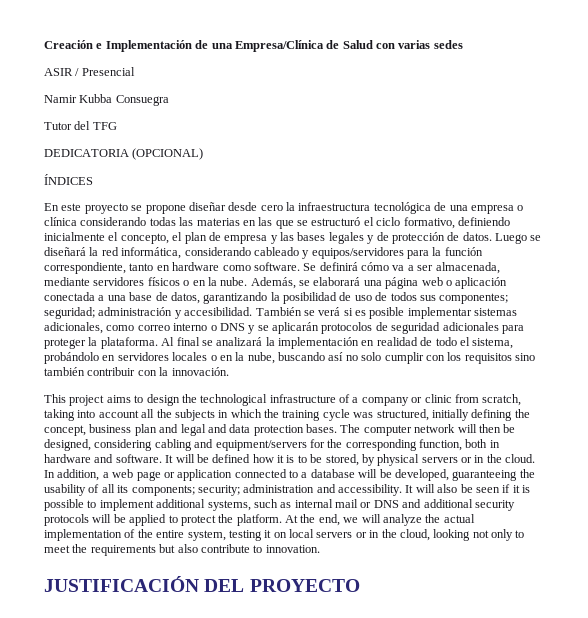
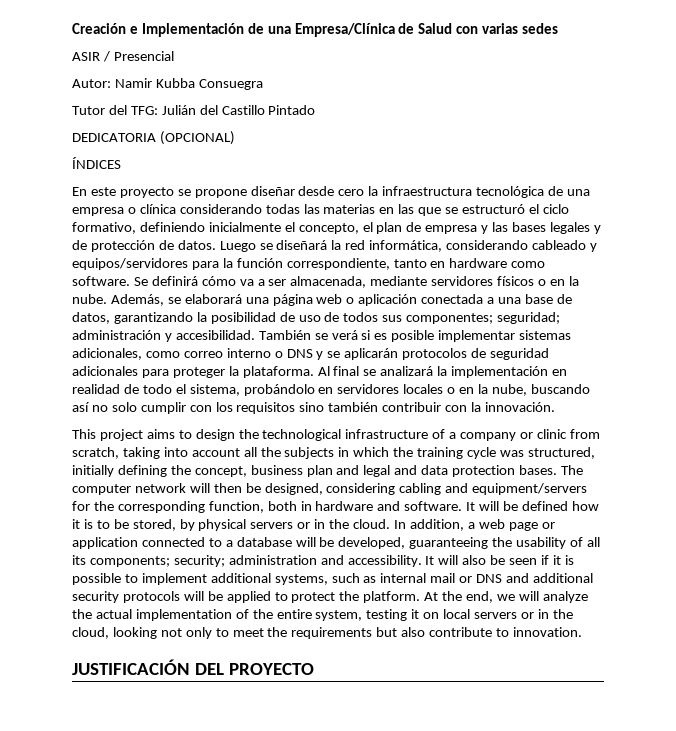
(135, 71) none -> [72,79,111,88] Autor:
[92,122,117,130] TFG -> [130,105,316,115] TFG: Julián del Castillo Pintado

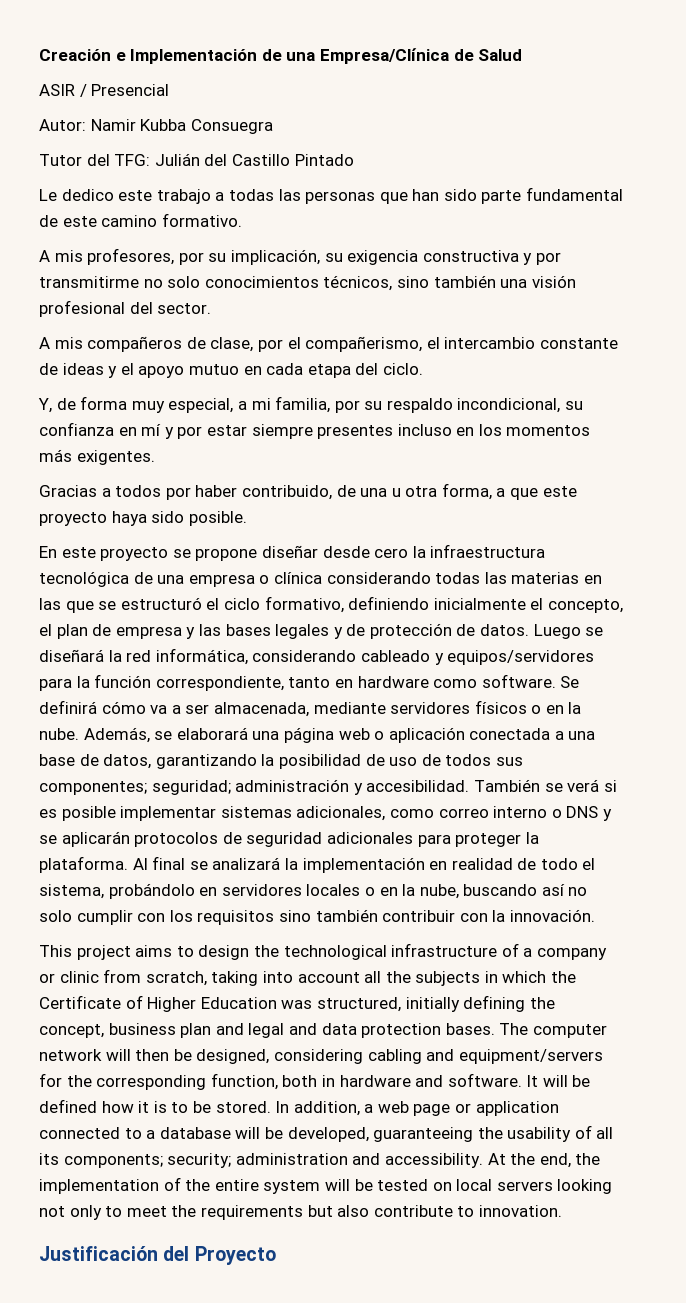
[456,23,559,34] con varias sedes -> (523, 55) none
[72,131,235,145] [72,157,121,169] DEDICATORIA (OPCIONAL) // ÍNDICES -> [39,187,624,204] [39,213,242,227] [39,248,561,265] [39,275,576,291] [39,300,212,317] [39,336,618,352] [39,363,423,378] [38,396,584,413] [39,422,591,439] [39,449,155,465] [39,483,577,500] [39,511,247,526] Le dedico este trabajo a todas las personas que han sido parte fundamental de este camino formativo. // A mis profesores, por su implicación, su exigencia constructiva y por transmitirme no solo conocimientos técnicos, sino también una visión profesional del sector. // A mis compañeros de clase, por el compañerismo, el intercambio constante de ideas y el apoyo mutuo en cada etapa del ciclo. // Y, de forma muy especial, a mi familia, por su respaldo incondicional, su confianza en mí y por estar siempre presentes incluso en los momentos más exigentes. // Gracias a todos por haber contribuido, de una u otra forma, a que este proyecto haya sido posible.
[417,447,497,459] training cycle -> [39,995,277,1012] Certificate of Higher Education
[132,519,391,531] stored, by physical servers or in the cloud. -> [215,1101,271,1113] stored.
[425,555,574,565] [72,573,593,585] [72,591,588,603] [72,609,573,621] [72,627,109,639] It will also be seen if it is possible to implement additional systems, such as internal mail or DNS and additional security protocols will be applied to protect the platform. At the end, we will analyze the actual implementation of the entire system, testing it on local servers or in the cloud, -> [487,1153,601,1168] [39,1177,553,1194] At the end, the implementation of the entire system will be tested on local servers
[72,659,314,675] JUSTIFICACIÓN DEL PROYECTO -> [39,1246,276,1265] Justificación del Proyecto

